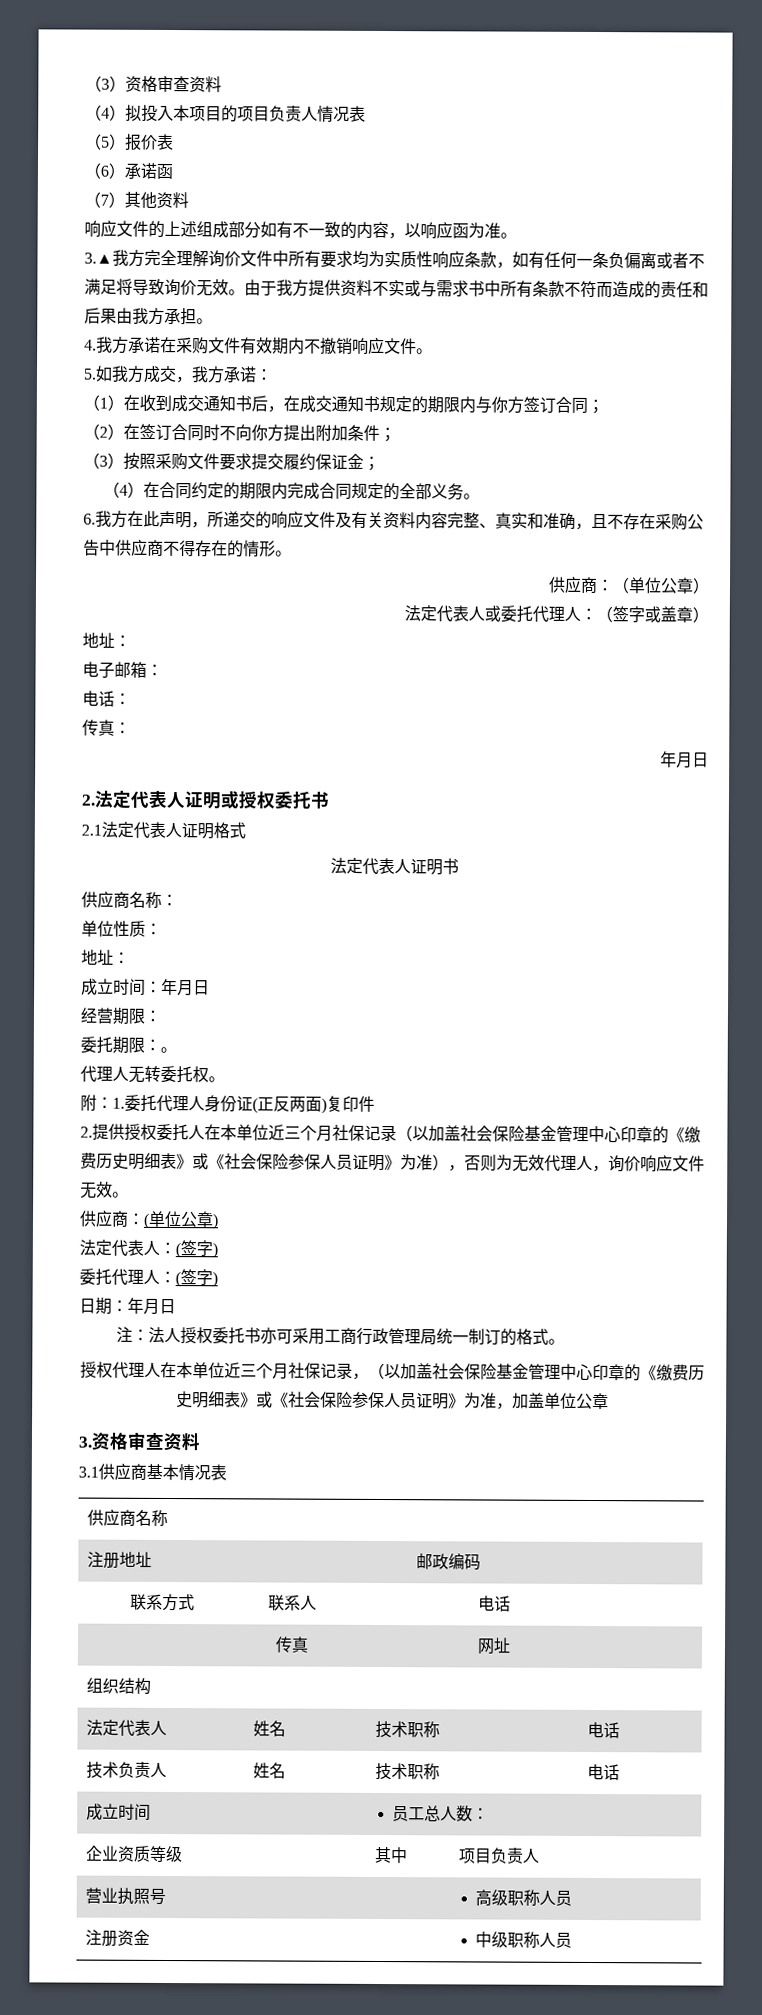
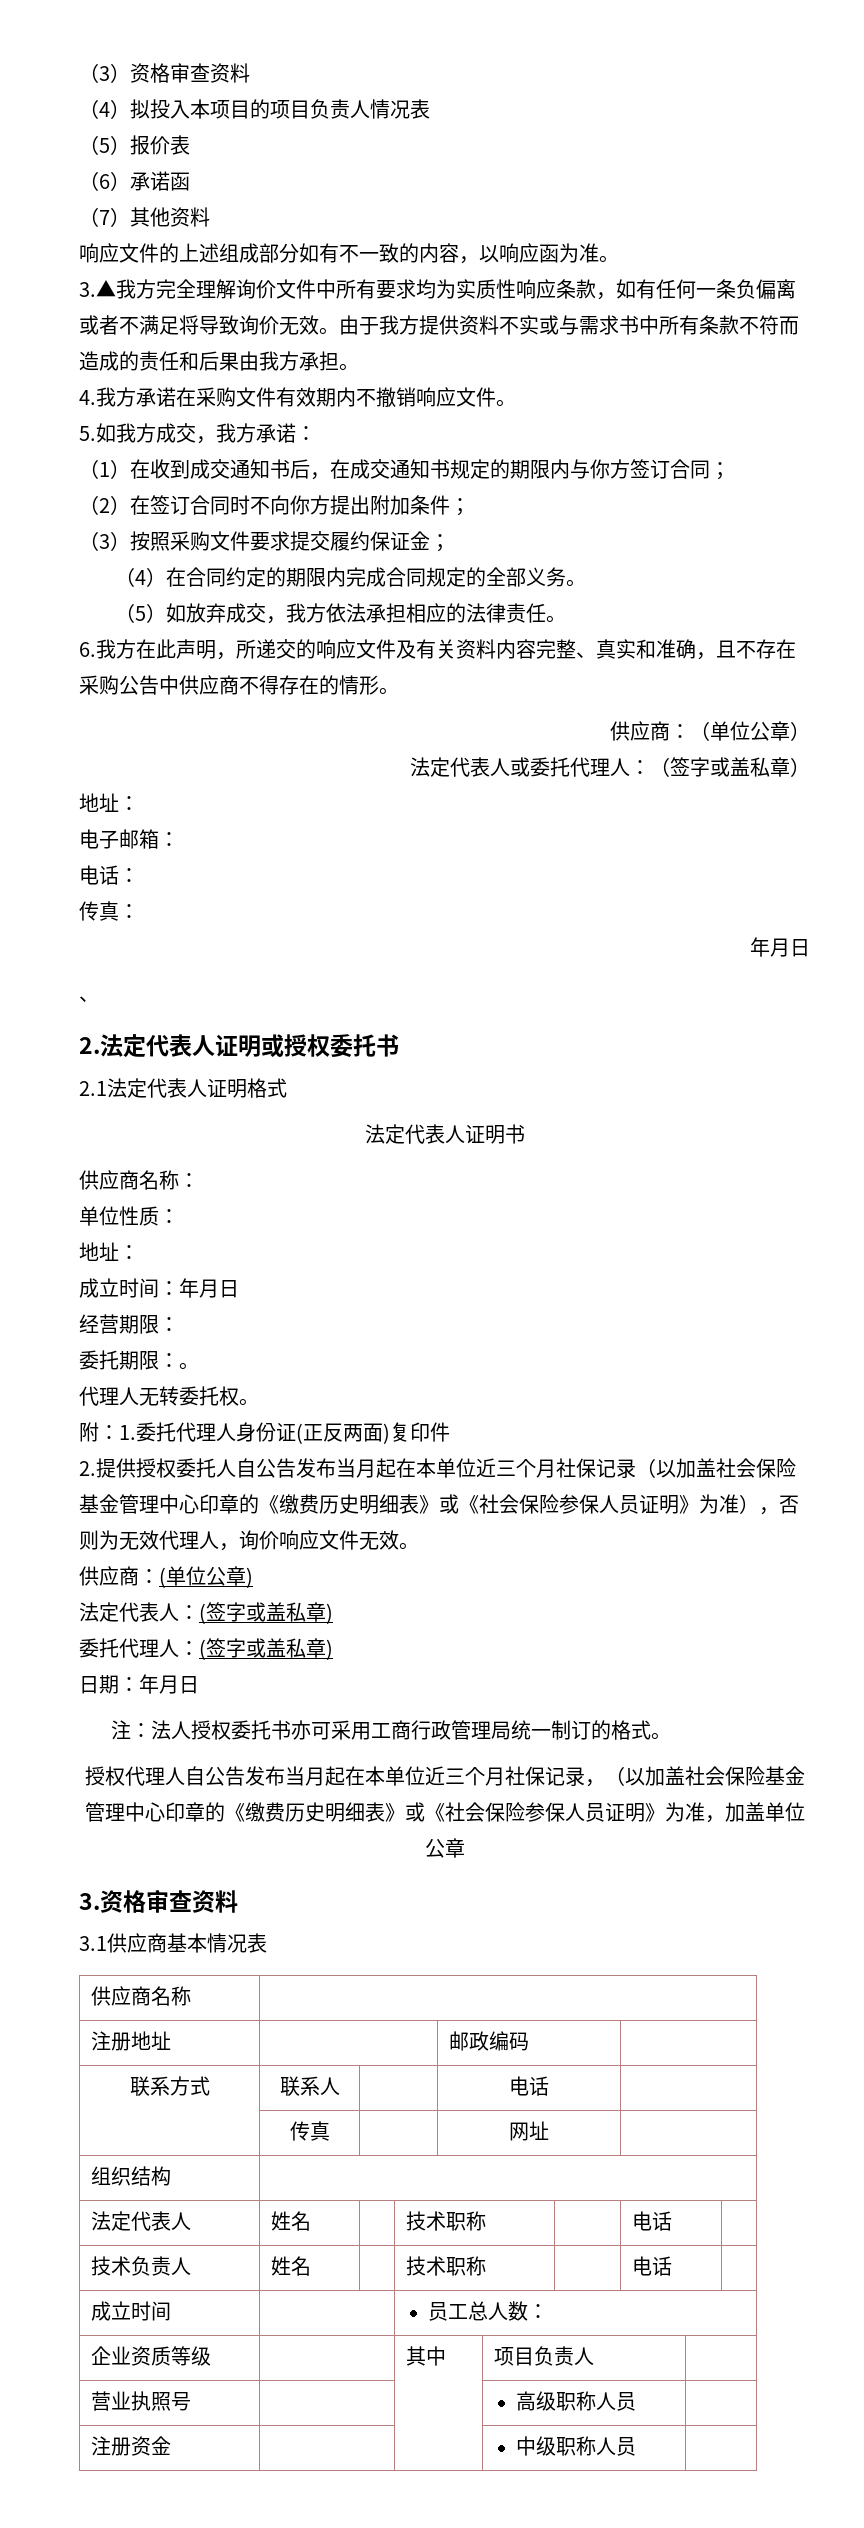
(480, 496) none -> [114,603,566,624] // （5）如放弃成交，我方依法承担相应的法律责任。
(677, 614) none -> [750,757,770,777] 私
(709, 760) none -> [79,996,99,1002] // 、
(205, 1133) none -> [236,1458,396,1478] 自公告发布当月起
(213, 1248) none -> [246,1602,326,1622] 或盖私章
(213, 1277) none -> [246,1638,326,1658] 或盖私章
(161, 1370) none -> [184,1766,345,1786] 自公告发布当月起

